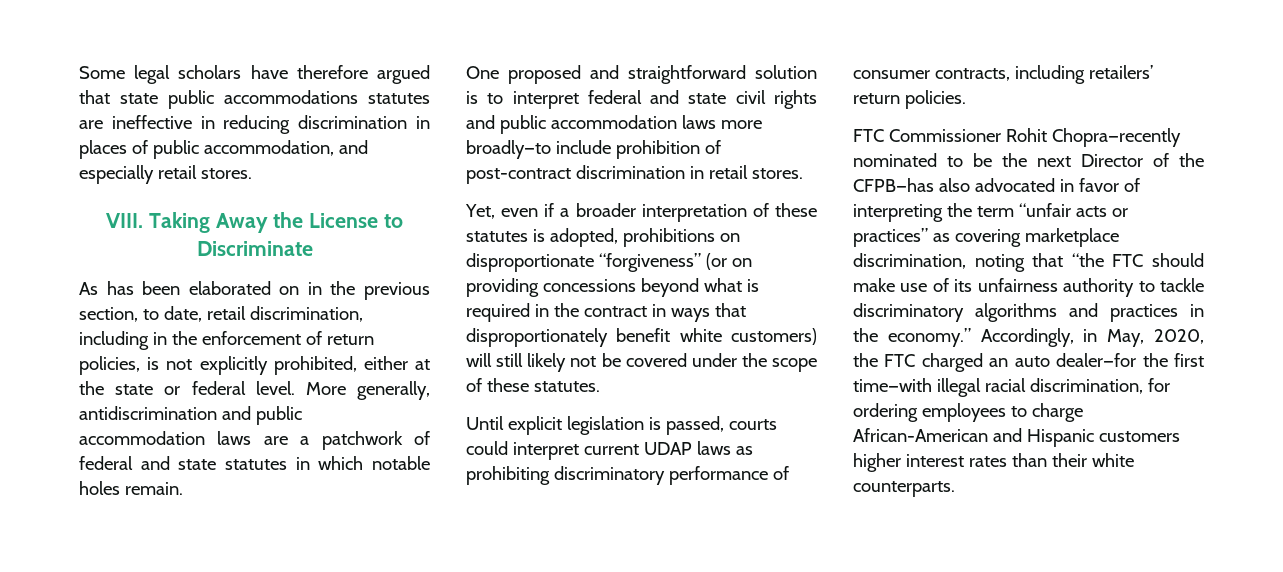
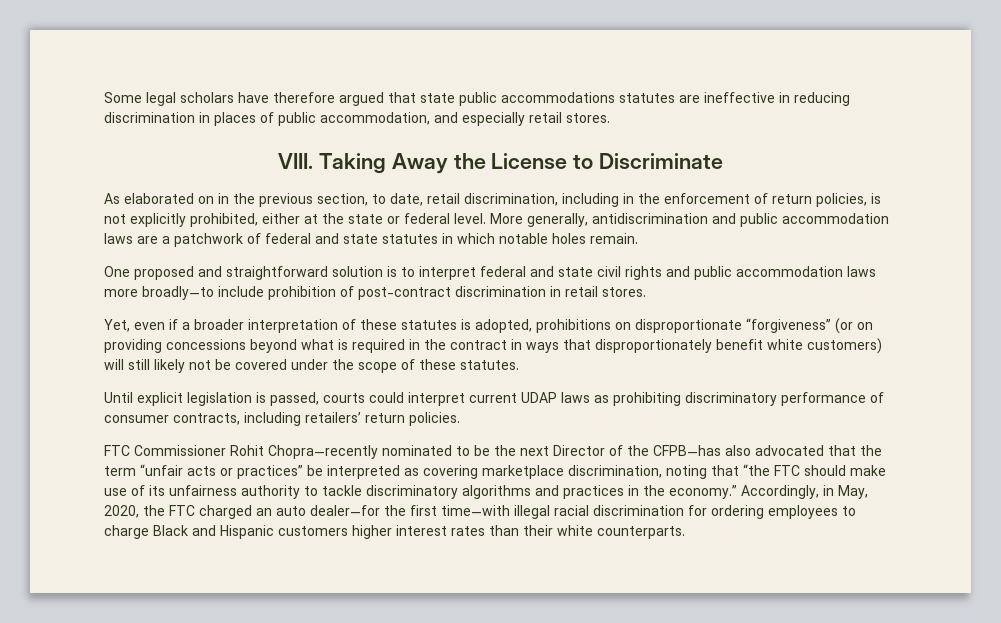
[106,281,181,295] has been -> (120, 198) none
[1059,178,1140,192] [853,204,943,222] in favor of interpreting -> [828,445,856,456] that
(928, 237) none -> [307,465,400,479] be interpreted
[1029,378,1143,394] discrimination, -> [593,505,684,516] discrimination
[853,428,988,442] African-American -> [153,525,188,536] Black

